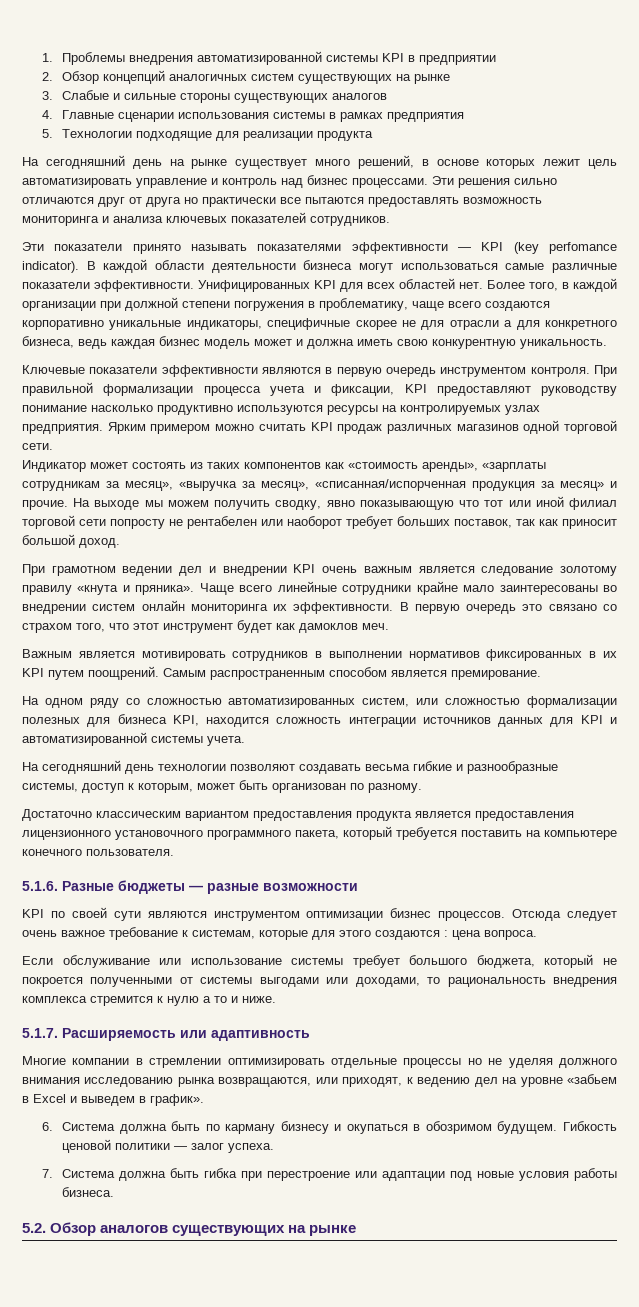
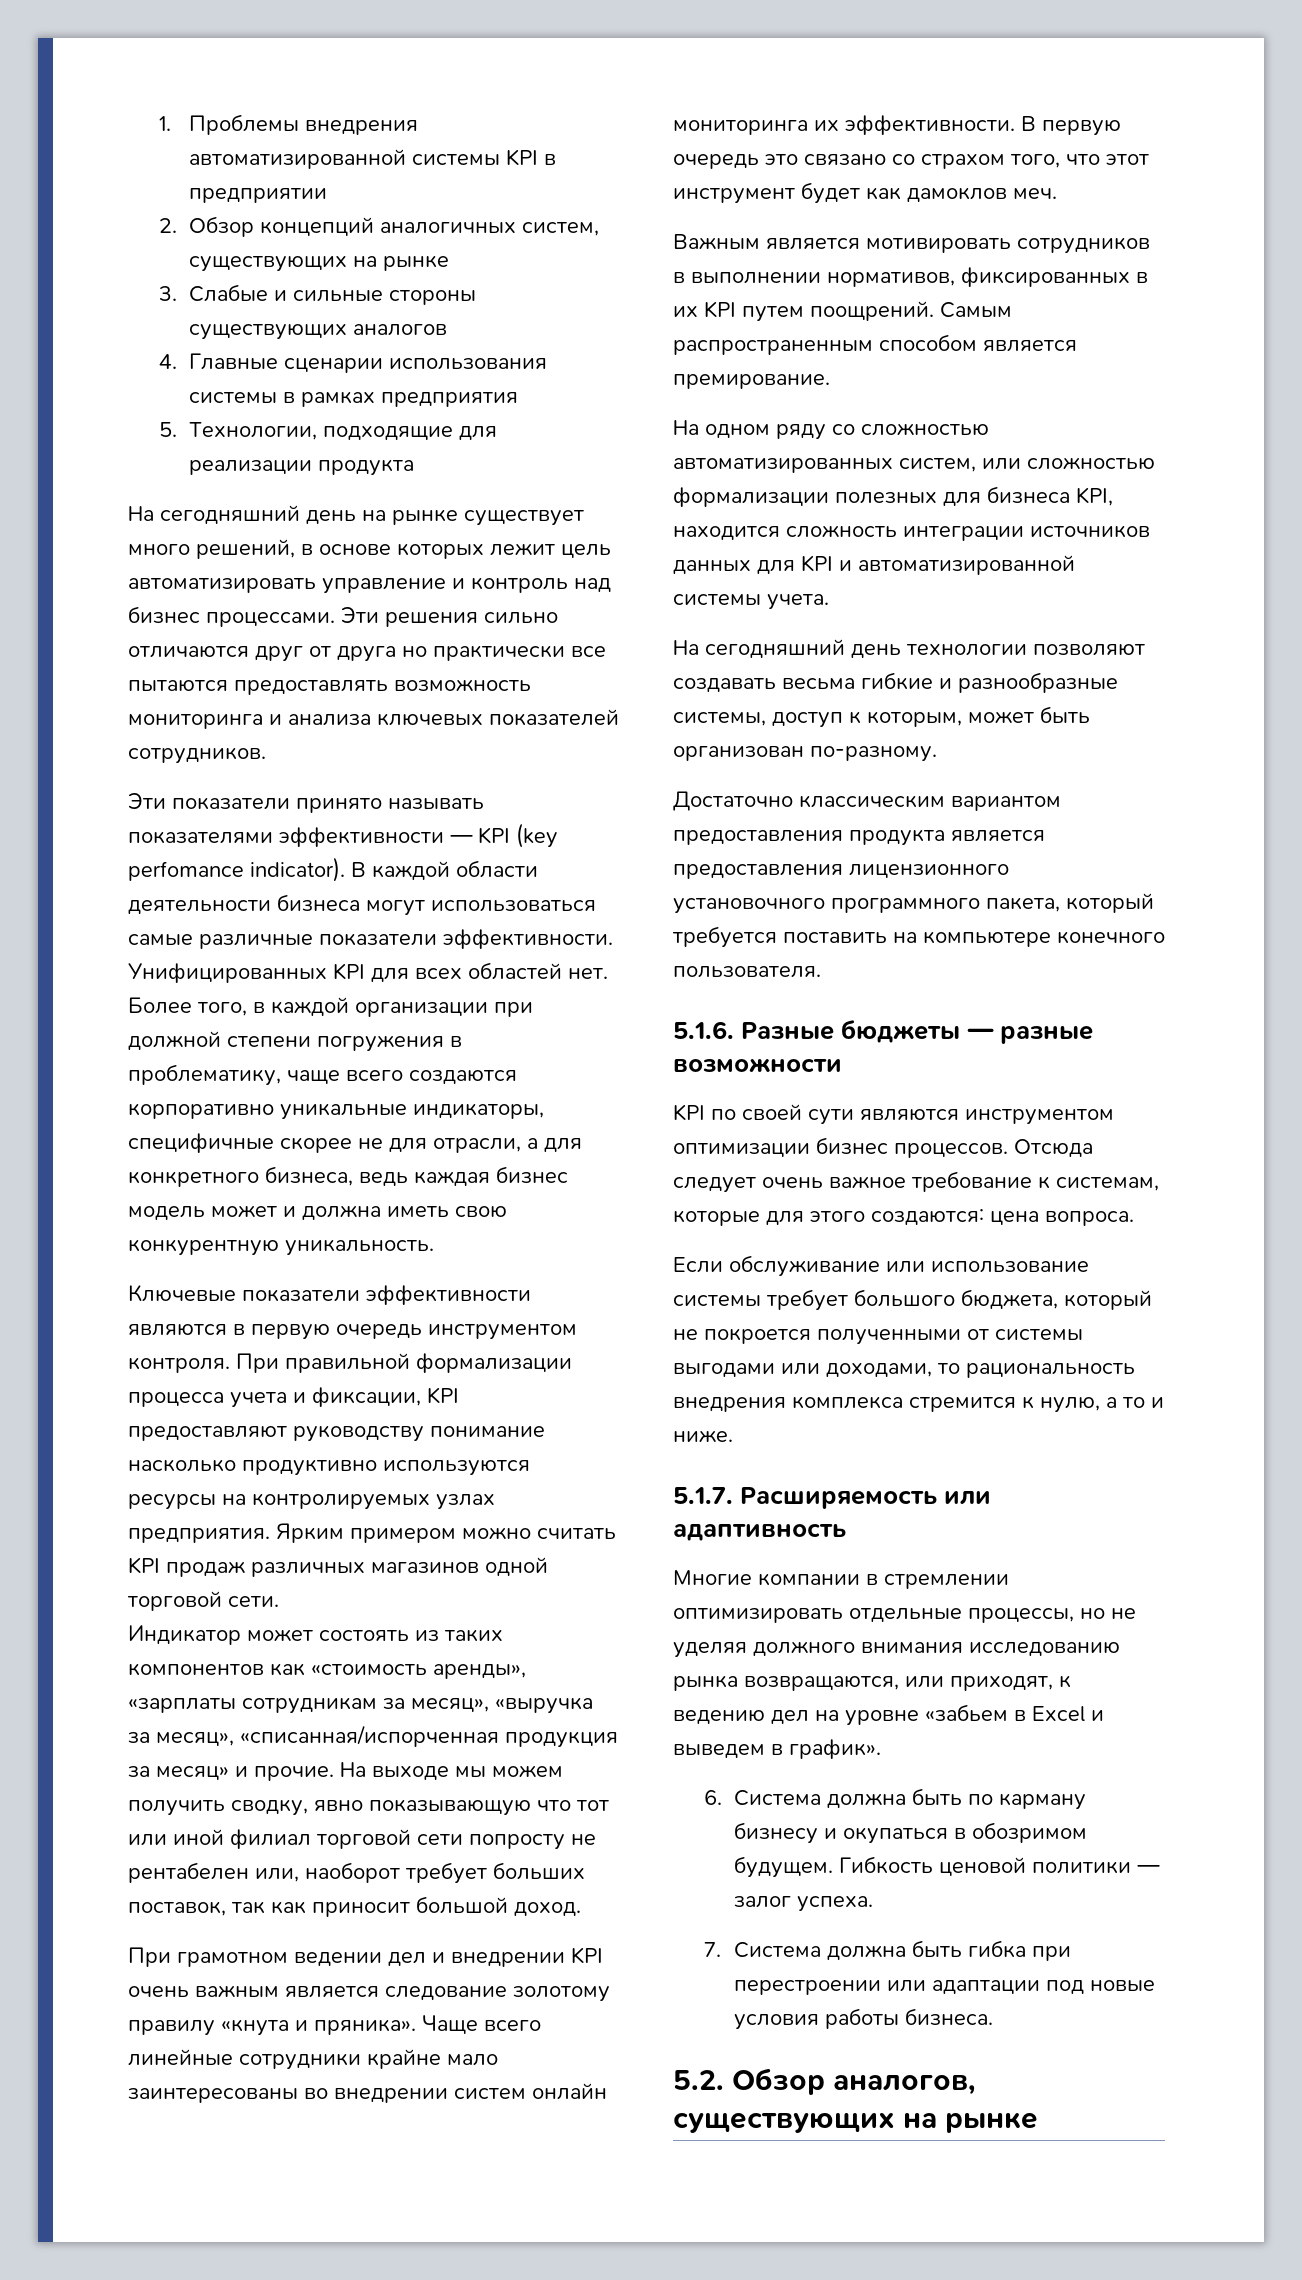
[251,74,295,81] систем -> [522,222,600,236] систем,
[62,129,133,138] Технологии -> [189,422,318,440] Технологии,
[449,320,499,330] отрасли -> [433,1138,521,1153] отрасли,
[261,519,283,526] или -> [255,1868,299,1882] или,
[408,651,480,661] нормативов -> [827,272,955,287] нормативов,
[350,783,422,793] по разному. -> [810,746,937,762] по-разному.
[375,930,448,940] создаются : -> [871,1209,984,1226] создаются:
[167,996,199,1006] нулю -> [1040,1397,1100,1413] нулю,
[403,1058,462,1068] процессы -> [968,1608,1074,1623] процессы,
[267,1171,351,1181] перестроение -> [734,1980,882,1995] перестроении
[100,1225,169,1233] аналогов -> [833,2074,976,2095] аналогов,

